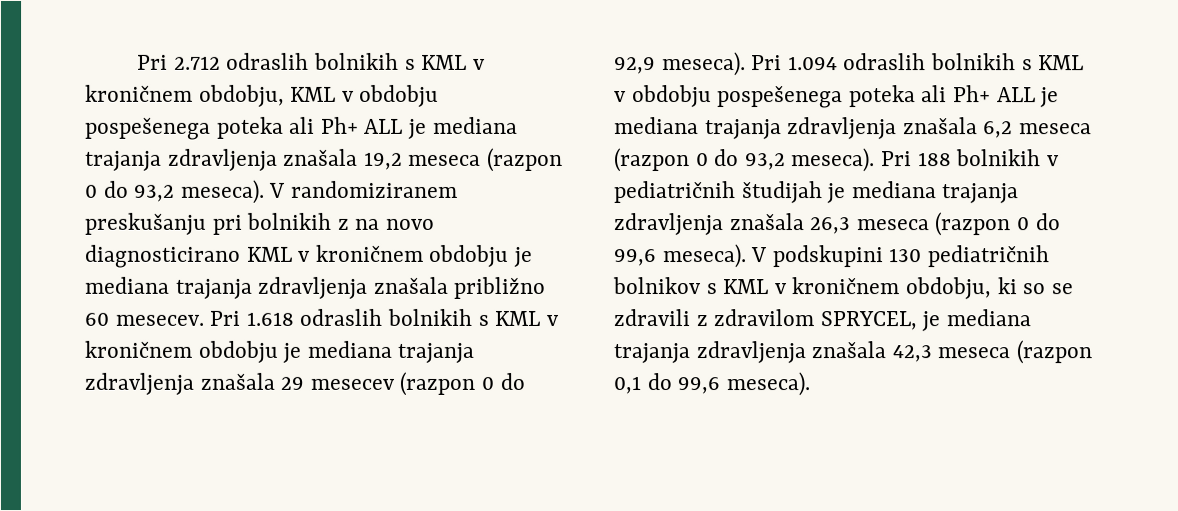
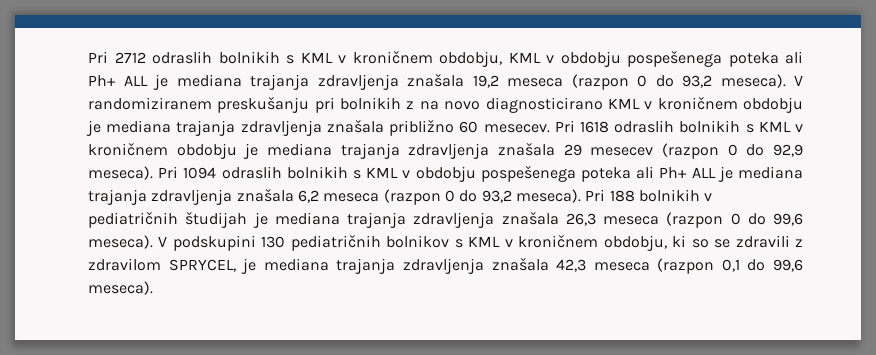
[137,54,221,70] Pri 2.712 -> [88,51,146,63] Pri 2712
[245,311,294,326] 1.618 -> [579,121,609,133] 1618
[787,56,838,71] 1.094 -> [183,167,217,179] 1094

